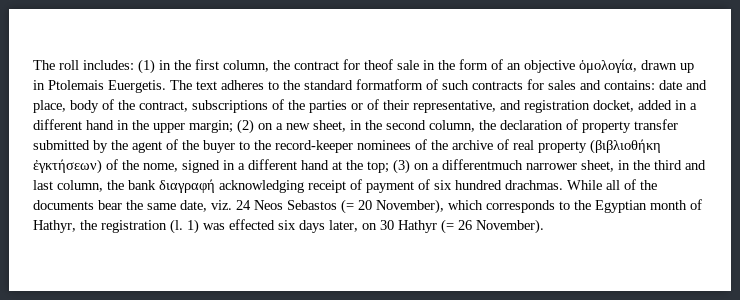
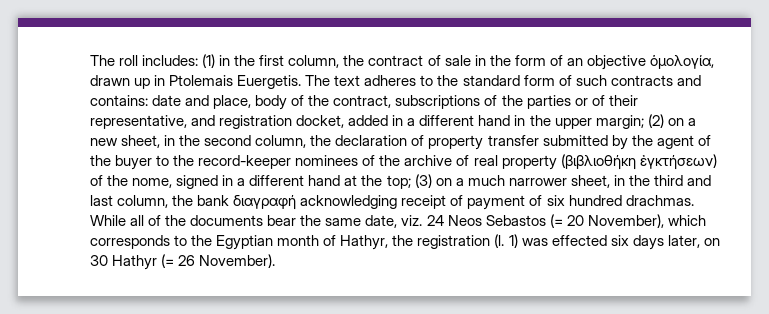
[343,59,393,70] for theof -> [427,55,441,66] of
[356,79,423,90] formatform -> [523,75,555,86] form
[527,79,576,90] for sales -> (673, 80) none
[442,159,523,170] differentmuch -> [467,175,505,186] much

